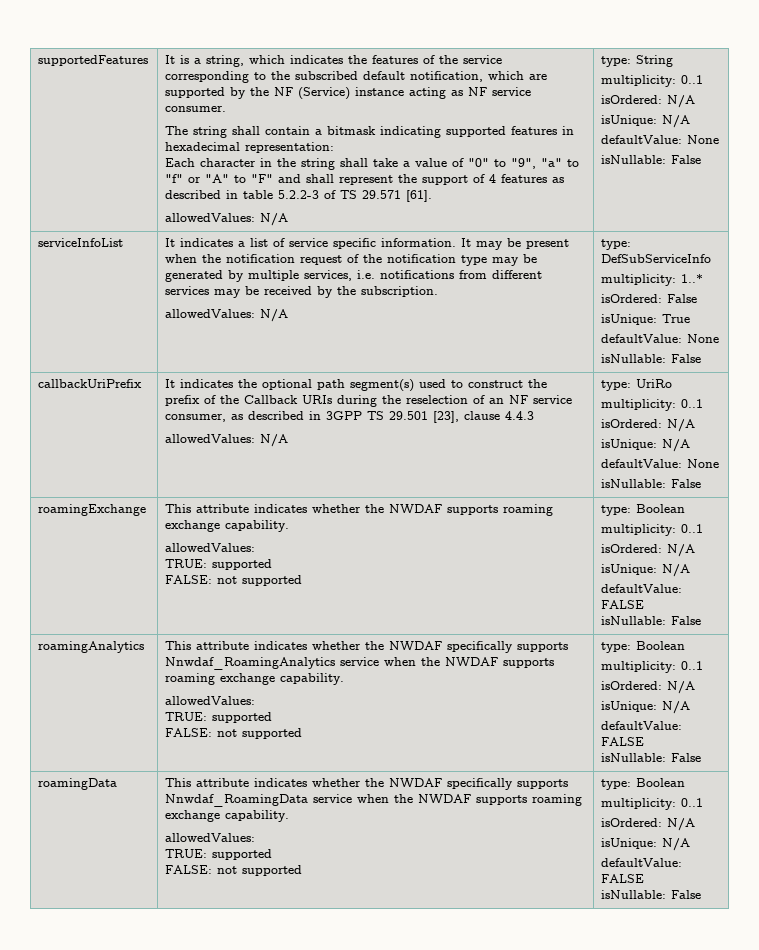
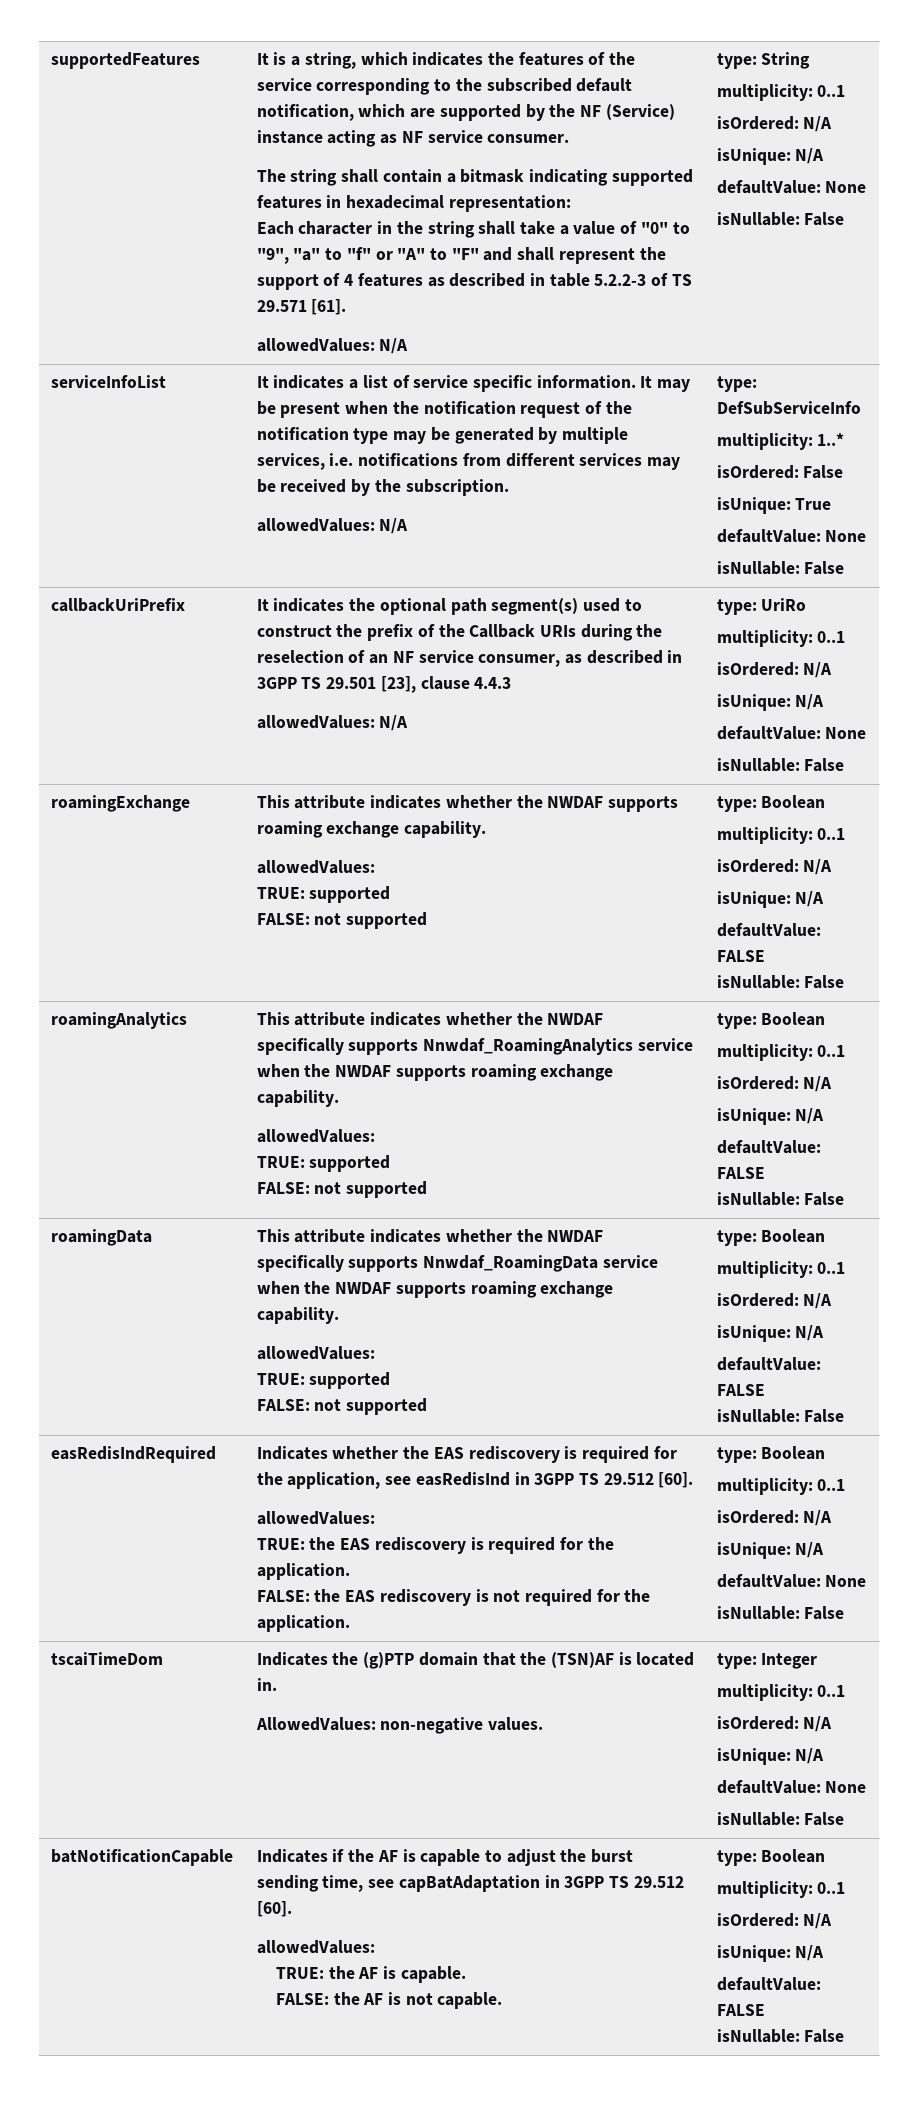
(702, 894) none -> [50,1446,216,1463] [256,1446,677,1463] [256,1472,694,1489] [256,1511,375,1525] [256,1537,614,1554] [256,1563,350,1580] [256,1589,651,1606] [256,1615,350,1632] [716,1446,826,1463] [716,1478,846,1495] [716,1510,833,1526] [716,1542,825,1559] [716,1574,867,1588] [716,1606,845,1620] [50,1652,163,1666] [256,1652,695,1669] [256,1678,277,1691] [255,1717,544,1734] [716,1653,818,1669] [716,1684,846,1701] [716,1716,833,1732] [716,1748,825,1765] [716,1780,867,1794] [716,1812,845,1826] [50,1849,233,1866] [256,1849,634,1866] [256,1875,684,1892] [256,1901,292,1917] [256,1940,375,1954] [275,1966,466,1983] [275,1992,503,2009] [716,1849,826,1866] [716,1881,846,1898] [716,1913,833,1929] [716,1945,825,1962] [716,1977,821,1991] [716,2004,765,2016] [716,2029,845,2043] // easRedisIndRequired | Indicates whether the EAS rediscovery is required for the application, see easRedisInd in 3GPP TS 29.512 [60]. // allowedValues: // TRUE: the EAS rediscovery is required for the application. // FALSE: the EAS rediscovery is not required for the application. | type: Boolean // multiplicity: 0..1 // isOrdered: N/A // isUnique: N/A // defaultValue: None // isNullable: False // tscaiTimeDom | Indicates the (g)PTP domain that the (TSN)AF is located in. // AllowedValues: non-negative values. | type: Integer // multiplicity: 0..1 // isOrdered: N/A // isUnique: N/A // defaultValue: None // isNullable: False // batNotificationCapable | Indicates if the AF is capable to adjust the burst sending time, see capBatAdaptation in 3GPP TS 29.512 [60]. // allowedValues: // TRUE: the AF is capable. // FALSE: the AF is not capable. | type: Boolean // multiplicity: 0..1 // isOrdered: N/A // isUnique: N/A // defaultValue: FALSE // isNullable: False

